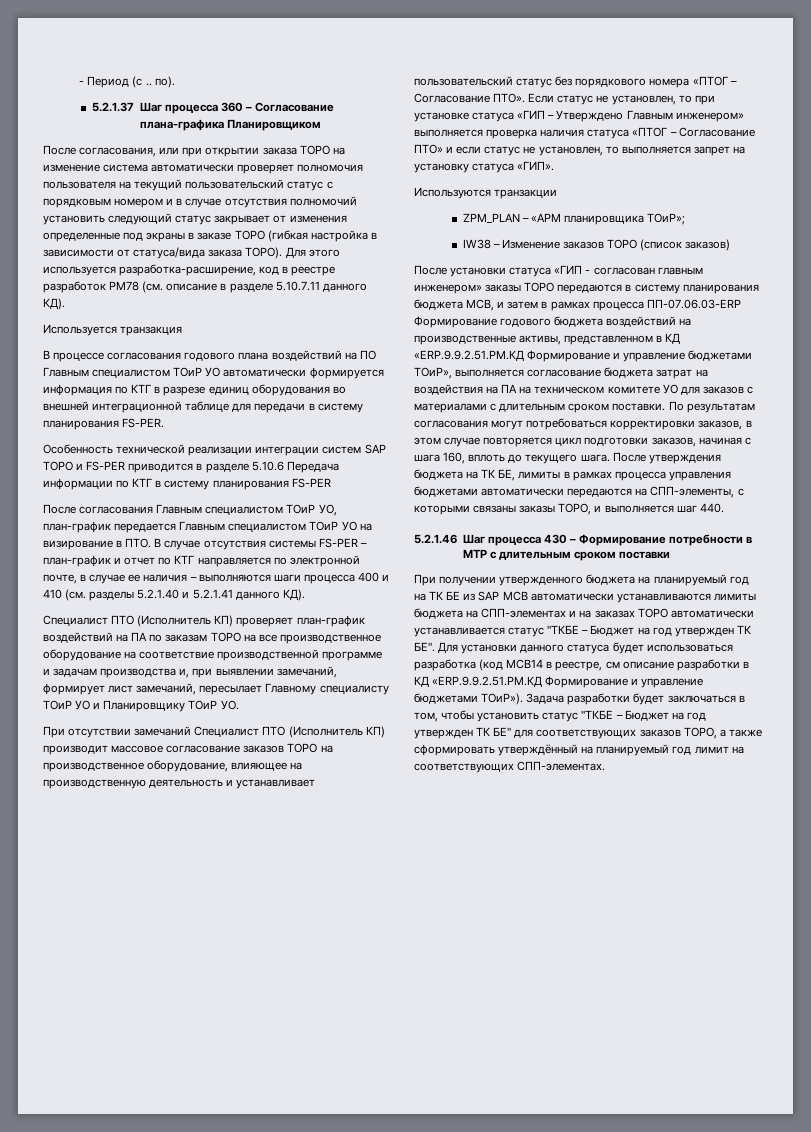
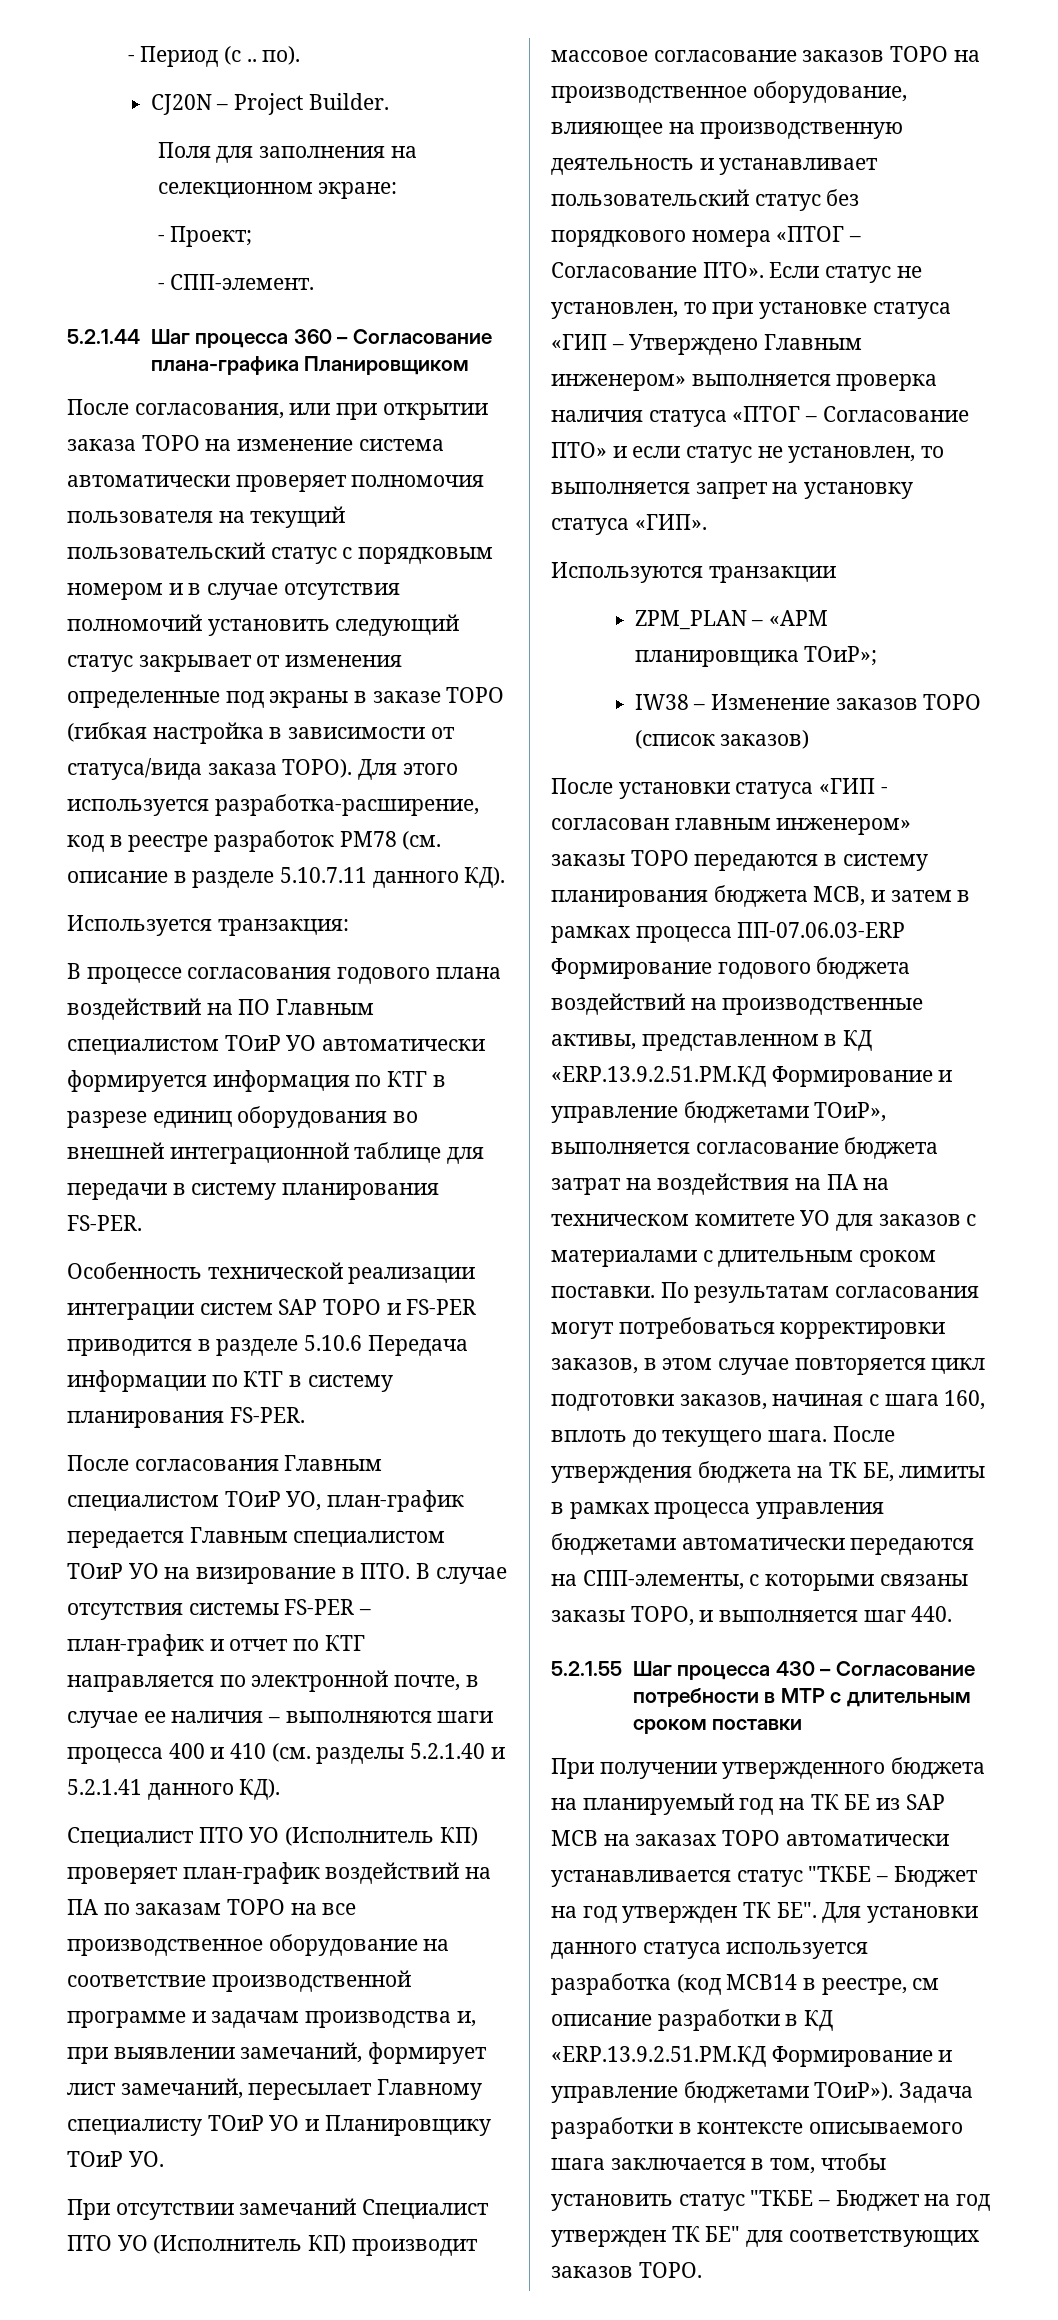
[91,102,134,112] 5.2.1.37 -> [150,93,389,115] [157,142,417,163] [157,182,398,199] [157,226,253,247] [157,274,315,290] [67,329,140,344] CJ20N – Project Builder. // Поля для заполнения на селекционном экране: // - Проект; // - СПП-элемент. // 5.2.1.44
[120,326,183,336] транзакция -> [217,919,349,936] транзакция:
[291,478,331,488] FS-PER -> [229,1407,305,1423] FS-PER.
(135, 620) none -> [249,1827,280,1843] УО
(286, 731) none -> [117,2235,148,2251] УО
[414,350,524,361] «ERP.9.9.2.51.PM.КД -> [551,1066,766,1087] «ERP.13.9.2.51.PM.КД
[414,534,457,544] 5.2.1.46 -> [551,1661,622,1676] 5.2.1.55
[579,534,667,546] Формирование -> [835,1661,975,1676] Согласование
[530,593,756,603] [414,608,577,619] автоматически устанавливаются лимиты бюджета на СПП-элементах и -> (598, 1838) none
[612,642,733,654] будет использоваться -> [726,1942,869,1959] используется
[432,676,543,687] «ERP.9.9.2.51.PM.КД -> [551,2046,766,2067] «ERP.13.9.2.51.PM.КД
[633,693,736,705] будет заключаться -> [678,2122,964,2134] [551,2158,746,2170] в контексте описываемого шага заключается
[683,727,762,739] [414,744,744,756] [414,761,606,773] ТОРО, а также сформировать утверждённый на планируемый год лимит на соответствующих СПП-элементах. -> [638,2262,702,2278] ТОРО.

